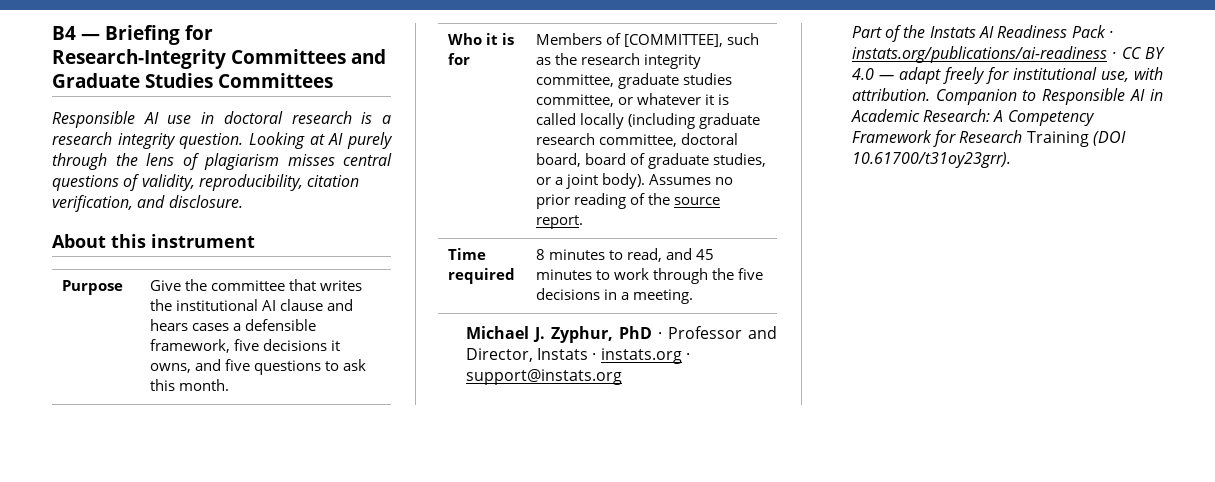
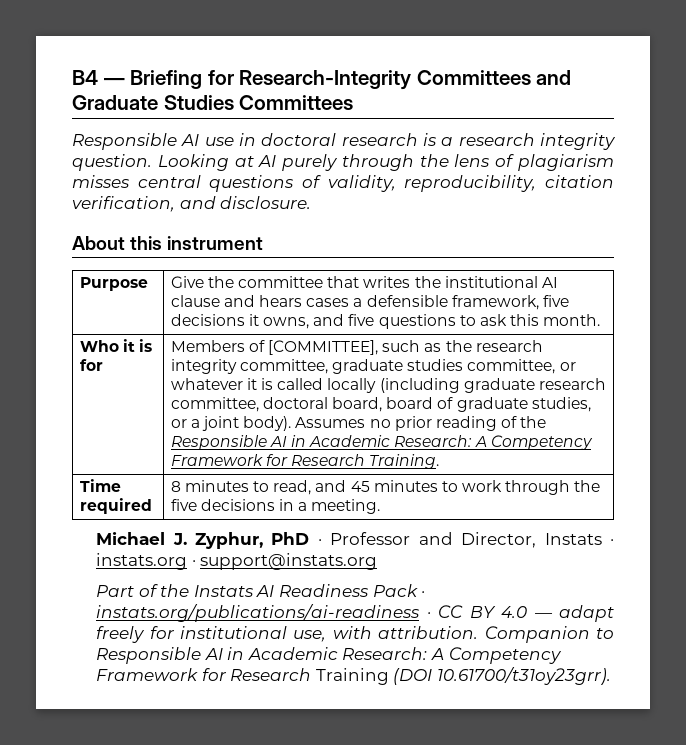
[674,197,721,205] [536,215,584,229] source report. -> [170,435,593,450] [170,454,440,469] Responsible AI in Academic Research: A Competency Framework for Research Training.

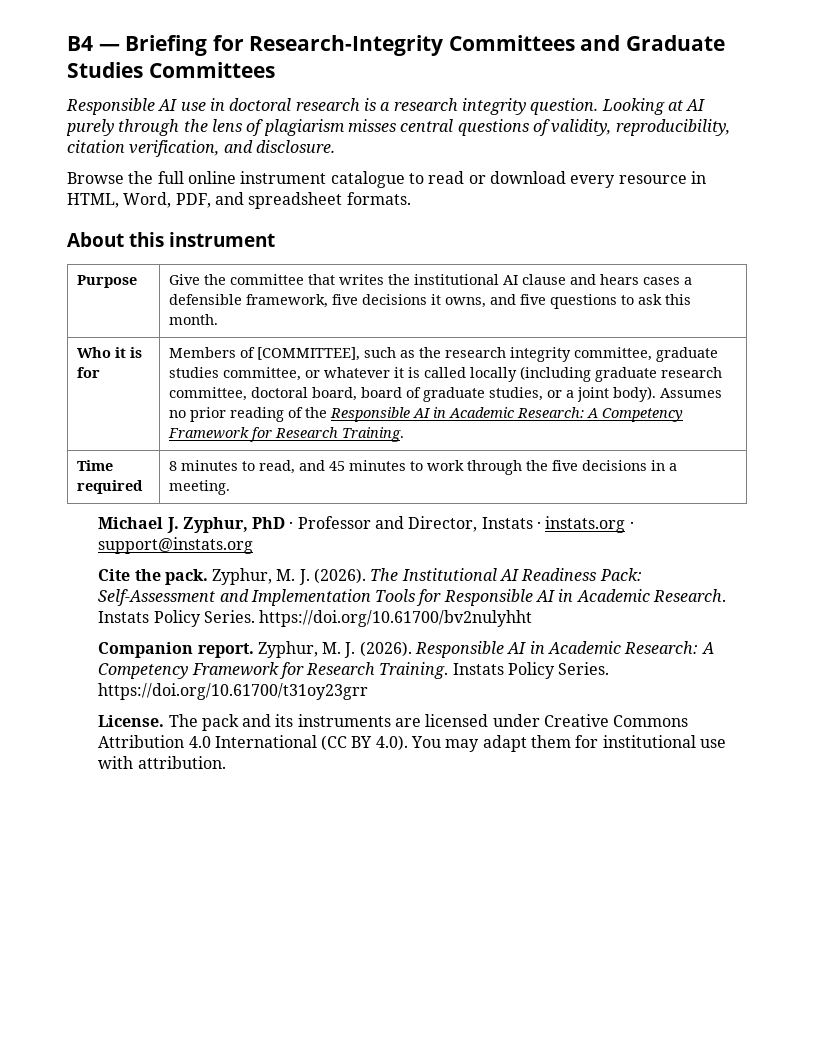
(312, 202) none -> [67,171,706,188] [67,192,411,209] // Browse the full online instrument catalogue to read or download every resource in HTML, Word, PDF, and spreadsheet formats.
[96,584,426,597] [96,604,614,622] [96,626,614,643] Part of the Instats AI Readiness Pack · instats.org/publications/ai-readiness · CC BY 4.0 — adapt freely for institutional use, with attribution. Companion to -> [98,568,642,585] [98,589,727,606] [98,610,533,627] [98,641,412,658] Cite the pack. Zyphur, M. J. (2026). The Institutional AI Readiness Pack: Self-Assessment and Implementation Tools for Responsible AI in Academic Research. Instats Policy Series. https://doi.org/10.61700/bv2nulyhht // Companion report. Zyphur, M. J. (2026).
[315,667,612,685] Training (DOI 10.61700/t31oy23grr). -> [379,662,610,679] [98,683,369,700] [98,714,689,731] [98,735,727,752] [98,756,226,769] Training. Instats Policy Series. https://doi.org/10.61700/t31oy23grr // License. The pack and its instruments are licensed under Creative Commons Attribution 4.0 International (CC BY 4.0). You may adapt them for institutional use with attribution.

